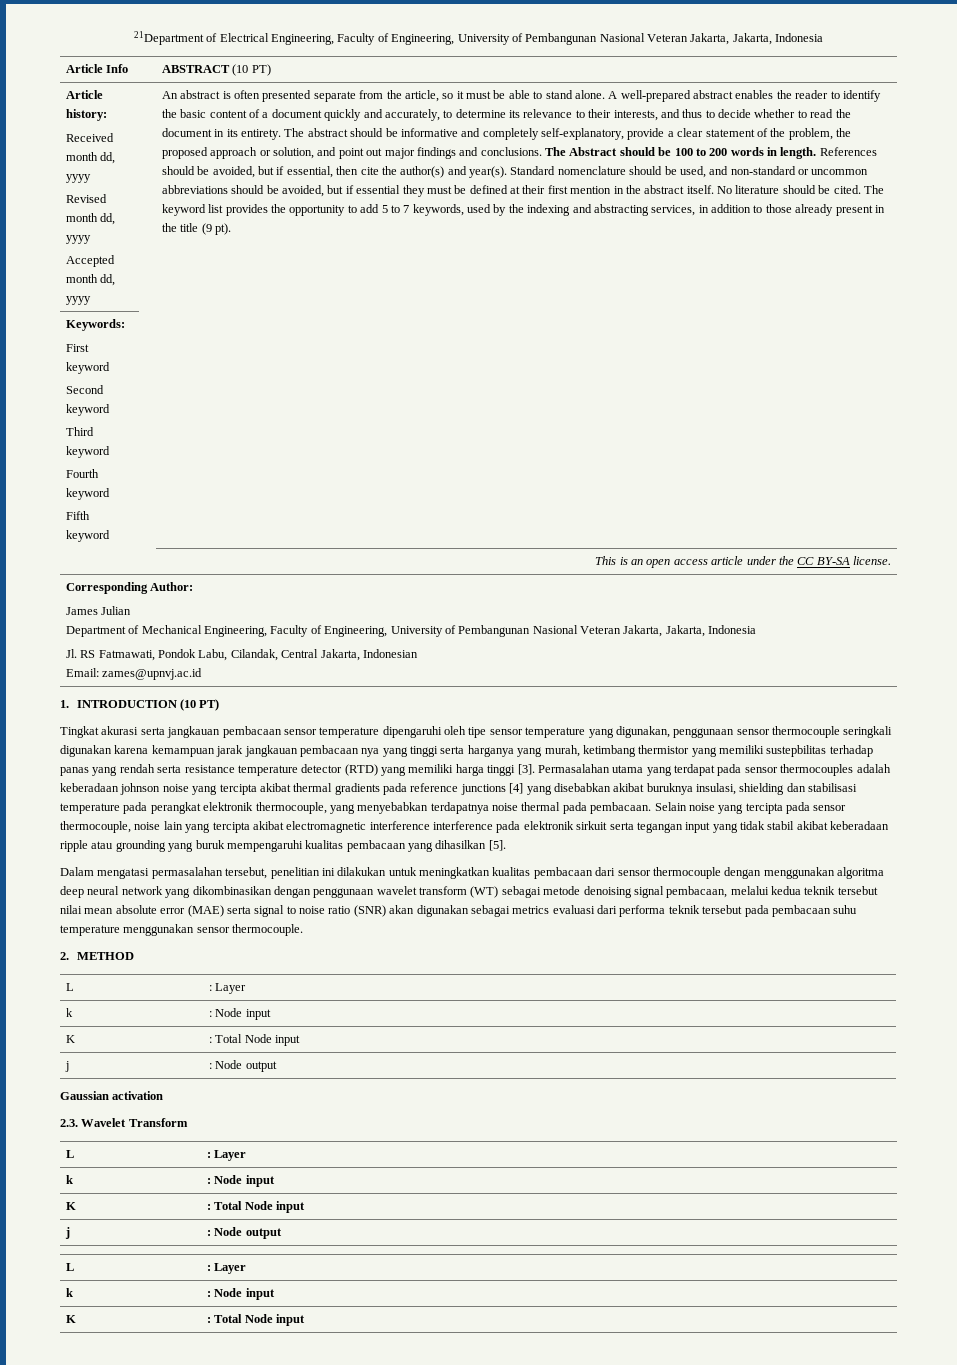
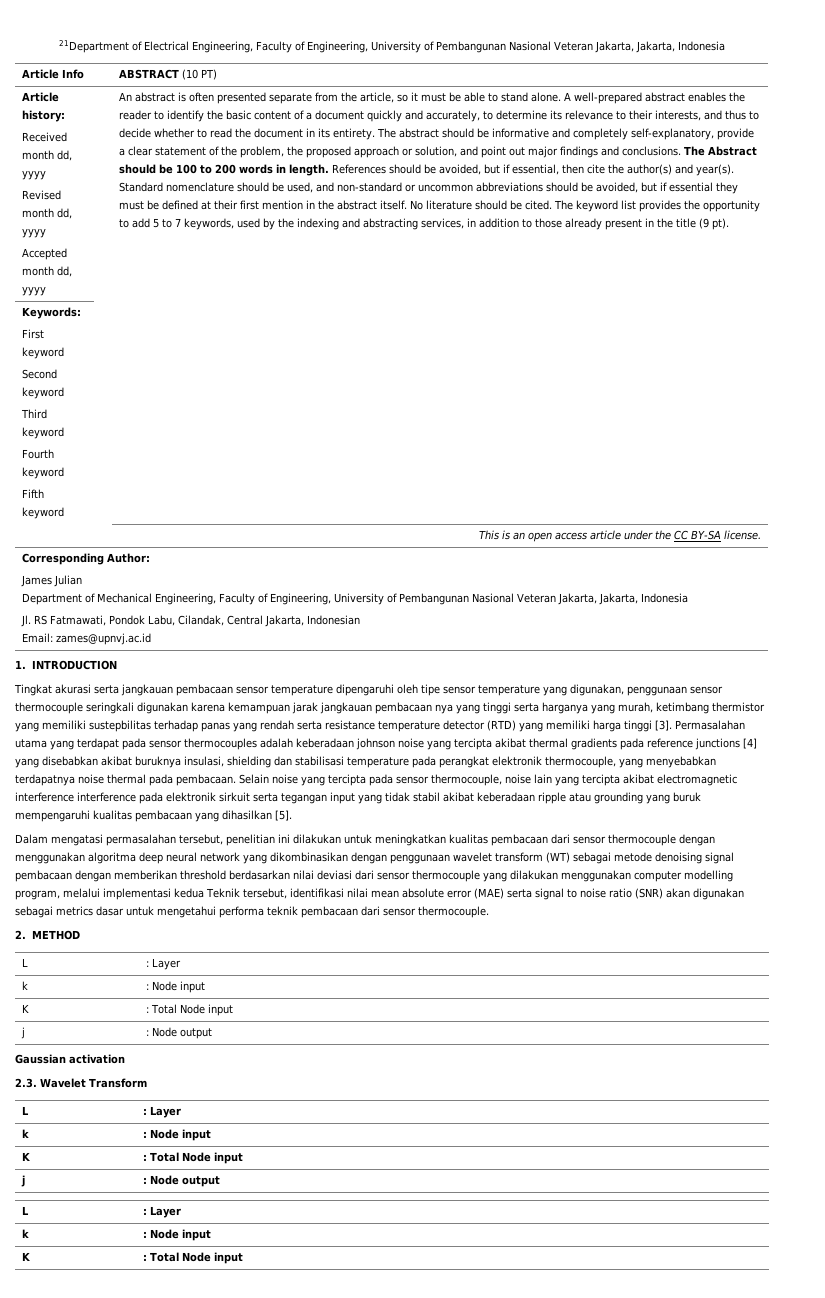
[180,699,220,711] (10 PT) -> (117, 665) none
[666,886,878,898] pembacaan, melalui kedua teknik tersebut -> [15,870,733,882] [15,888,344,900] pembacaan dengan memberikan threshold berdasarkan nilai deviasi dari sensor thermocouple yang dilakukan menggunakan computer modelling program, melalui implementasi kedua Teknik tersebut, identifikasi
[552,905,858,917] [60,924,195,936] evaluasi dari performa teknik tersebut pada pembacaan suhu temperature menggunakan -> [96,906,380,918] dasar untuk mengetahui performa teknik pembacaan dari

